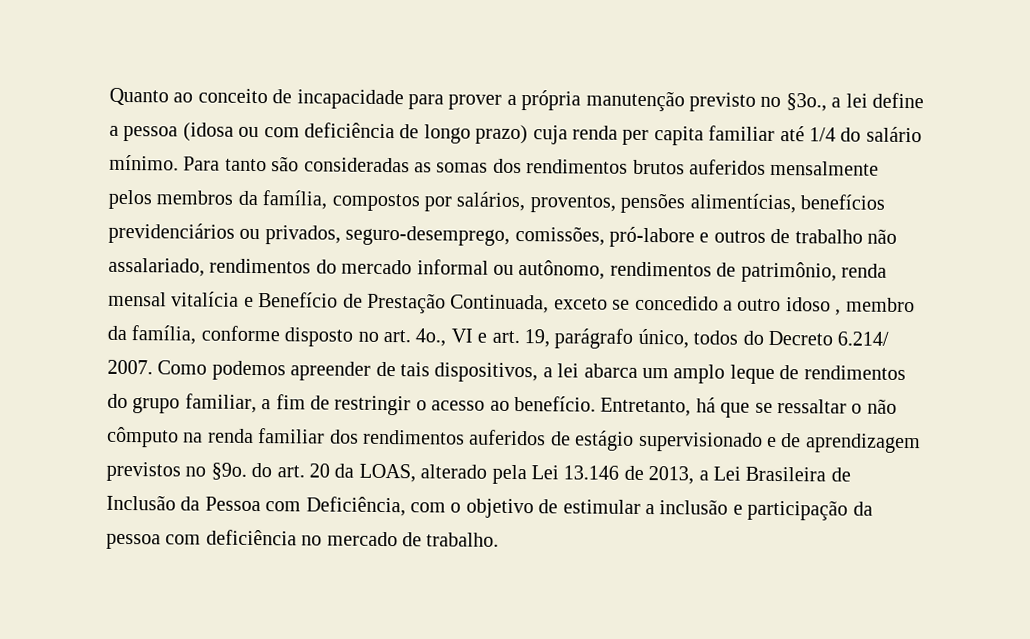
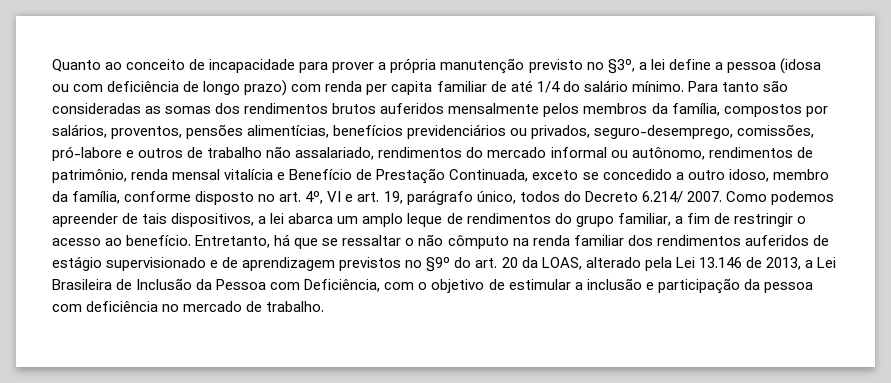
[785,93,827,112] §3o., -> [607,59,635,74] §3º,
[532,125,568,145] cuja -> [291,84,322,92] com
(776, 133) none -> [490,81,507,92] de
[785,297,842,316] idoso , -> [728,169,769,182] idoso,
[415,328,447,347] 4o., -> [305,191,324,204] 4º,
[210,462,247,480] §9o. -> [426,257,451,272] §9º

